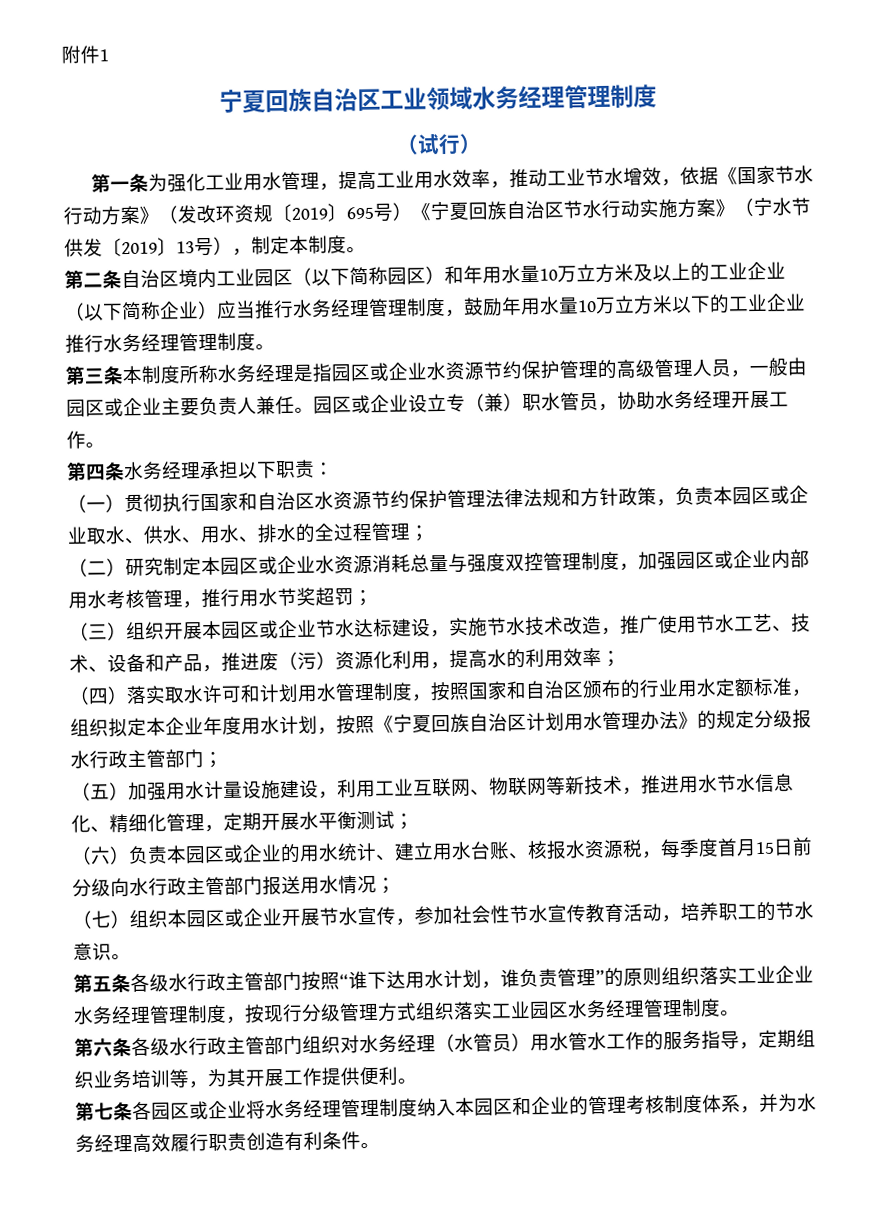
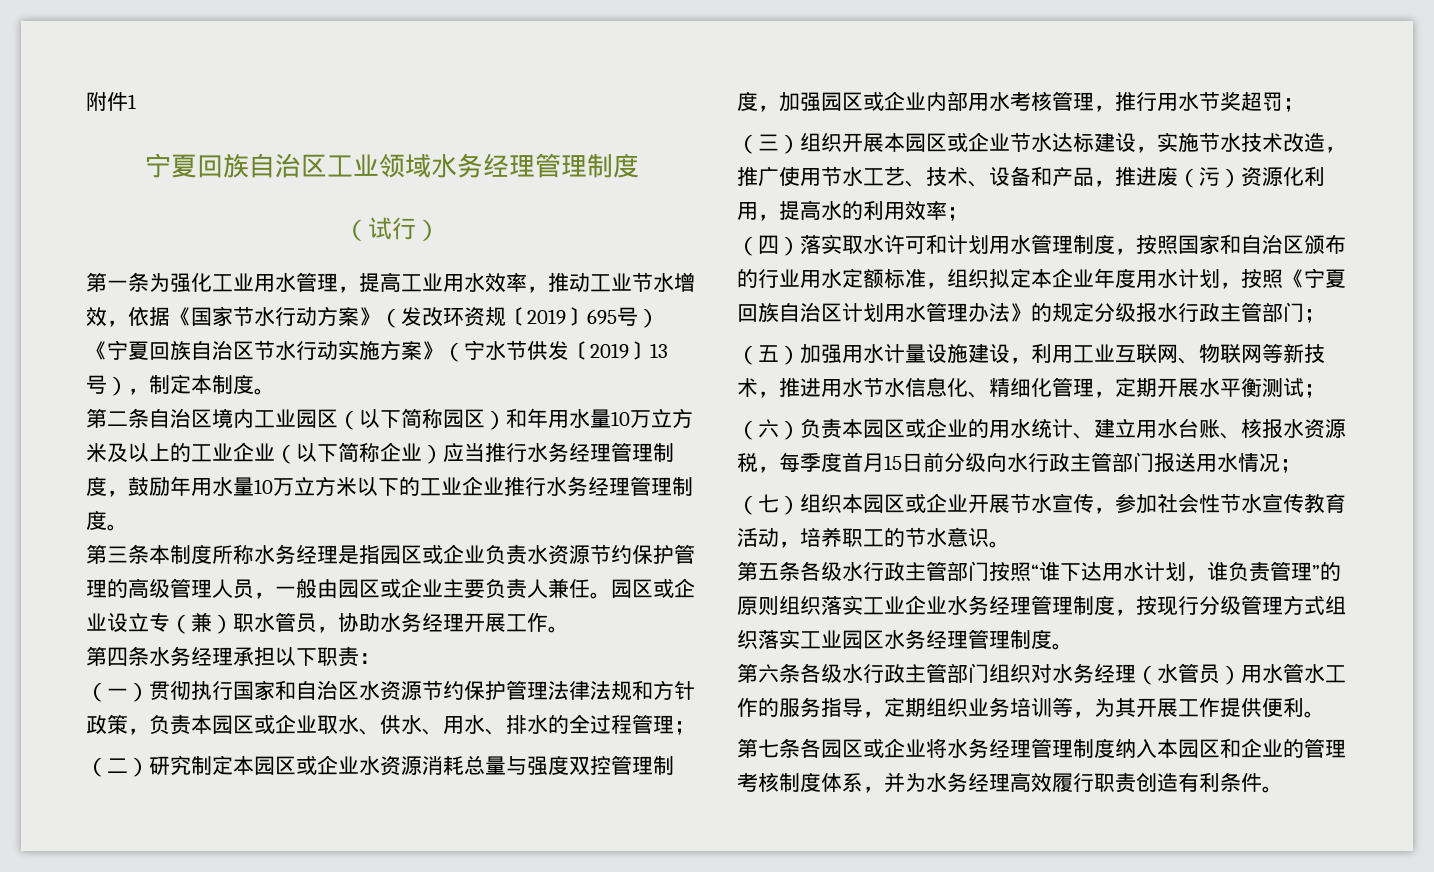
(427, 371) none -> [485,544,527,565] 负责

